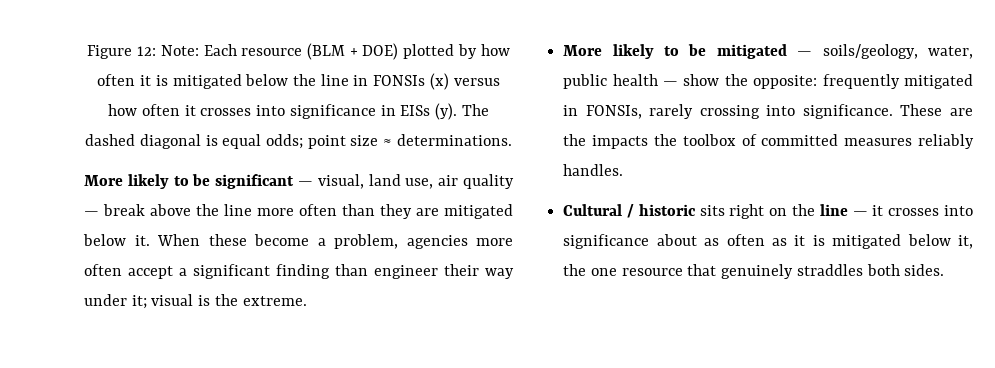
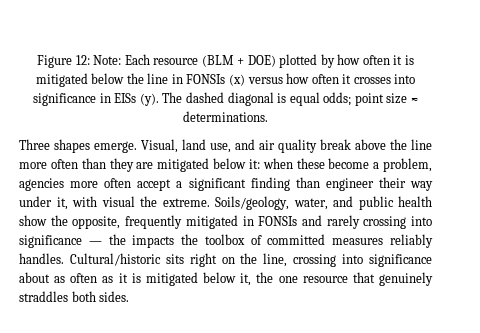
[84,174,364,189] More likely to be significant — visual, -> [19,139,178,153] Three shapes emerge. Visual,
(434, 183) none -> [235,139,255,150] and
[84,211,99,216] — -> (317, 146) none
[134,234,200,246] it. When -> [248,158,293,169] it: when
[131,294,211,309] it; visual is -> [56,196,135,210] it, with visual
[563,44,973,59] // More likely to be mitigated — soils/geology, water, -> [215,196,353,210] Soils/geology, water, and
[663,81,679,86] — -> (432, 201) none
[753,75,818,89] opposite: -> [72,216,121,229] opposite,
[585,105,642,119] FONSIs, -> [258,215,322,226] FONSIs and
[802,104,973,119] significance. These are -> [19,235,102,248] significance —
[563,204,695,218] // Cultural / historic -> [69,253,161,266] Cultural/historic
[819,204,940,216] line — it crosses -> [263,253,337,267] line, crossing

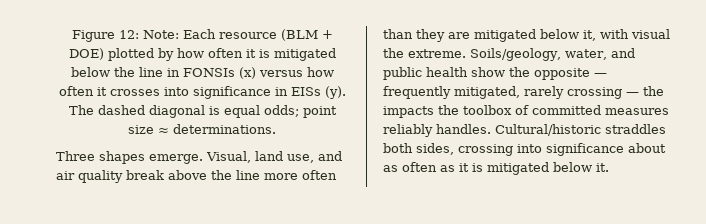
[248,158,432,172] [19,177,434,191] [19,196,52,207] it: when these become a problem, agencies more often accept a significant finding than engineer their way under -> (579, 34) none
[72,215,432,229] [19,235,82,248] opposite, frequently mitigated in FONSIs and rarely crossing into significance -> [534,68,607,80] [383,86,622,99] opposite — frequently mitigated, rarely crossing
[165,253,288,267] sits right on the line, -> [605,124,666,134] [383,143,454,155] straddles both sides,
[240,272,433,286] [19,291,130,302] it, the one resource that genuinely straddles both sides. -> [596,163,609,172] it.

